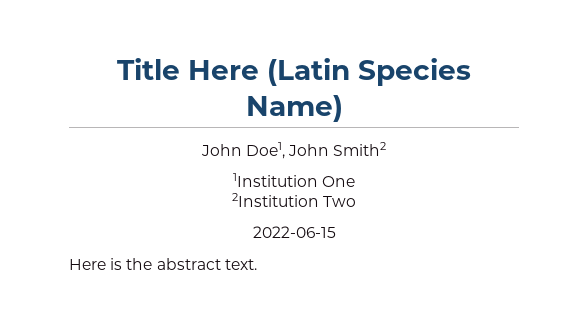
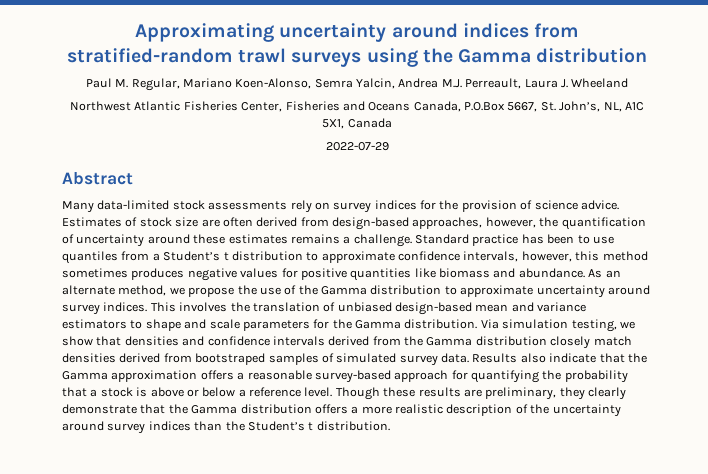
[117,58,471,86] [245,95,343,122] [200,142,387,159] [232,173,356,187] [231,193,357,207] [252,226,336,238] [69,258,257,270] Title Here (Latin Species Name) // John Doe1, John Smith2 // 1Institution One // 2Institution Two // 2022-06-15 // Here is the abstract text. -> [134,23,580,42] [66,48,648,67] [85,78,629,91] [70,101,644,112] [322,118,392,129] [325,142,389,151] [62,172,133,185] [62,200,619,213] [62,217,646,230] [62,234,614,247] [62,251,648,264] [62,268,621,281] [62,285,650,298] [62,302,587,315] [62,319,635,332] [62,336,632,349] [62,353,647,366] [62,370,628,383] [62,387,626,400] [62,404,621,417] [62,421,390,434] Approximating uncertainty around indices from stratified-random trawl surveys using the Gamma distribution // Paul M. Regular, Mariano Koen-Alonso, Semra Yalcin, Andrea M.J. Perreault, Laura J. Wheeland // Northwest Atlantic Fisheries Center, Fisheries and Oceans Canada, P.O.Box 5667, St. John’s, NL, A1C 5X1, Canada // 2022-07-29 // Abstract // Many data-limited stock assessments rely on survey indices for the provision of science advice. Estimates of stock size are often derived from design-based approaches, however, the quantification of uncertainty around these estimates remains a challenge. Standard practice has been to use quantiles from a Student’s t distribution to approximate confidence intervals, however, this method sometimes produces negative values for positive quantities like biomass and abundance. As an alternate method, we propose the use of the Gamma distribution to approximate uncertainty around survey indices. This involves the translation of unbiased design-based mean and variance estimators to shape and scale parameters for the Gamma distribution. Via simulation testing, we show that densities and confidence intervals derived from the Gamma distribution closely match densities derived from bootstraped samples of simulated survey data. Results also indicate that the Gamma approximation offers a reasonable survey-based approach for quantifying the probability that a stock is above or below a reference level. Though these results are preliminary, they clearly demonstrate that the Gamma distribution offers a more realistic description of the uncertainty around survey indices than the Student’s t distribution.

